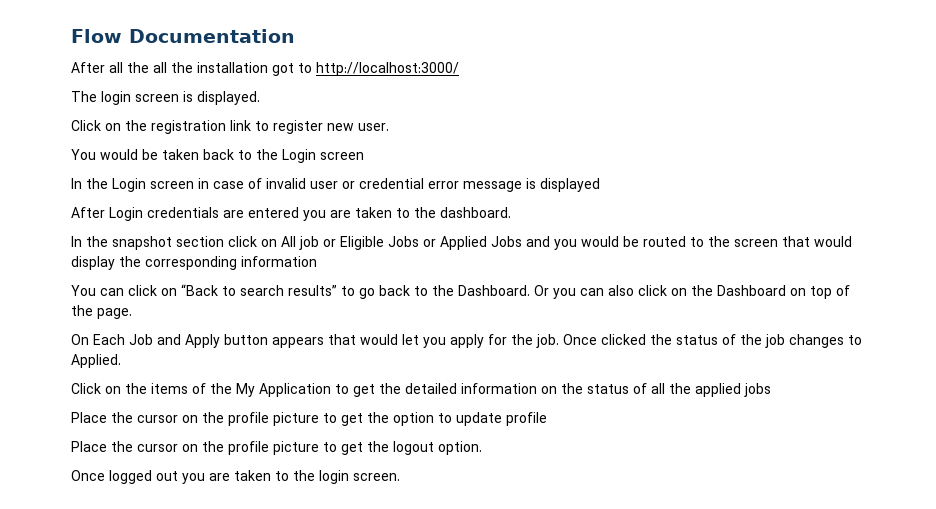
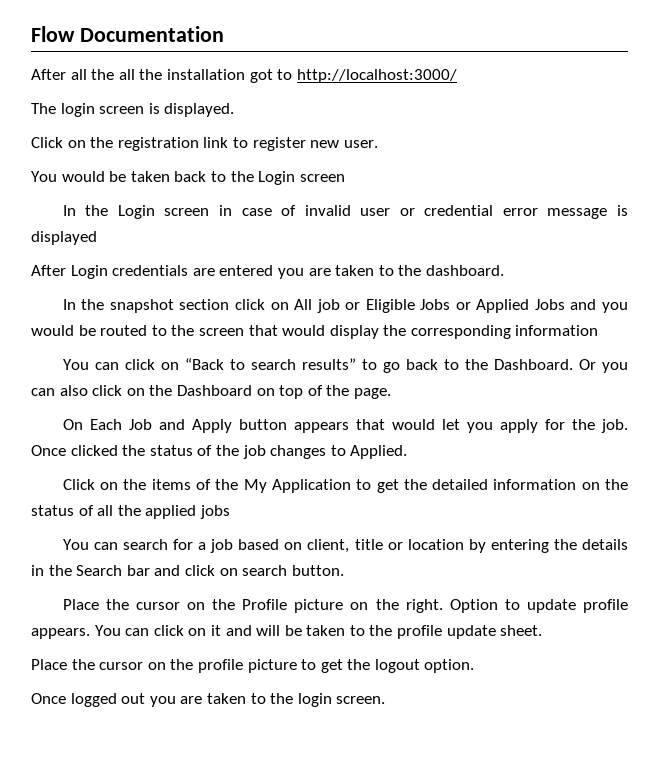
[71,412,547,426] // Place the cursor on the profile picture to get the option to update profile -> [62,539,628,553] [31,565,344,576] [62,599,629,613] [31,625,543,639] // You can search for a job based on client, title or location by entering the details in the Search bar and click on search button. // Place the cursor on the Profile picture on the right. Option to update profile appears. You can click on it and will be taken to the profile update sheet.

